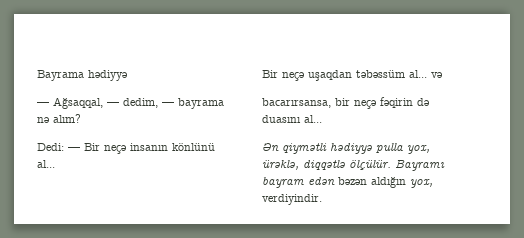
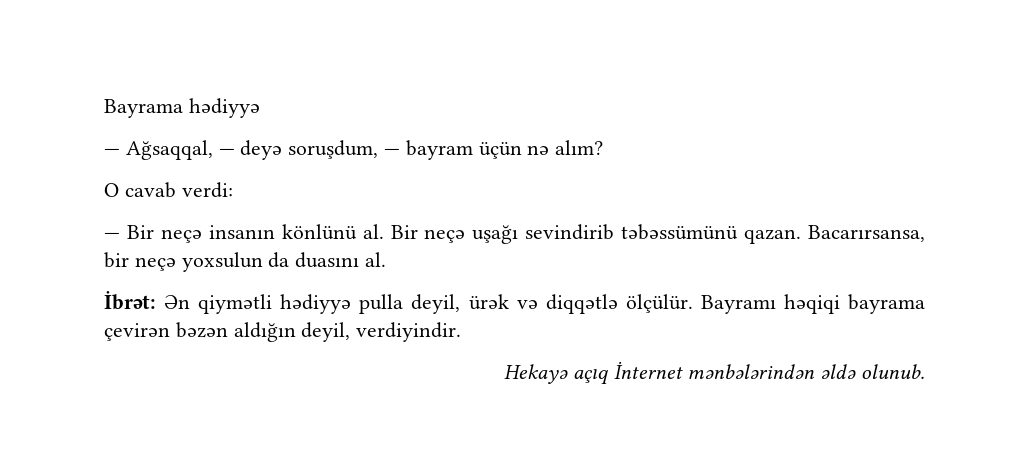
[123,98,224,109] dedim, — bayrama -> [240,140,522,160] deyə soruşdum, — bayram üçün
[37,143,64,151] Dedi: -> [104,182,233,198] O cavab verdi: //
[37,160,55,168] [262,70,442,81] [262,97,429,109] [262,115,322,123] [262,143,430,154] [262,160,445,171] [262,176,335,188] al... // Bir neçə uşaqdan təbəssüm al... və // bacarırsansa, bir neçə fəqirin də duasını al... // Ən qiymətli hədiyyə pulla yox, ürəklə, diqqətlə ölçülür. Bayramı bayram edən -> [362,224,925,244] [104,252,387,272] [104,291,925,314] [104,323,170,341] al. Bir neçə uşağı sevindirib təbəssümünü qazan. Bacarırsansa, bir neçə yoxsulun da duasını al. // İbrət: Ən qiymətli hədiyyə pulla deyil, ürək və diqqətlə ölçülür. Bayramı həqiqi bayrama çevirən
[410,179,433,188] yox, -> [301,322,351,342] deyil,
(322, 199) none -> [503,361,925,385] // Hekayə açıq İnternet mənbələrindən əldə olunub.

